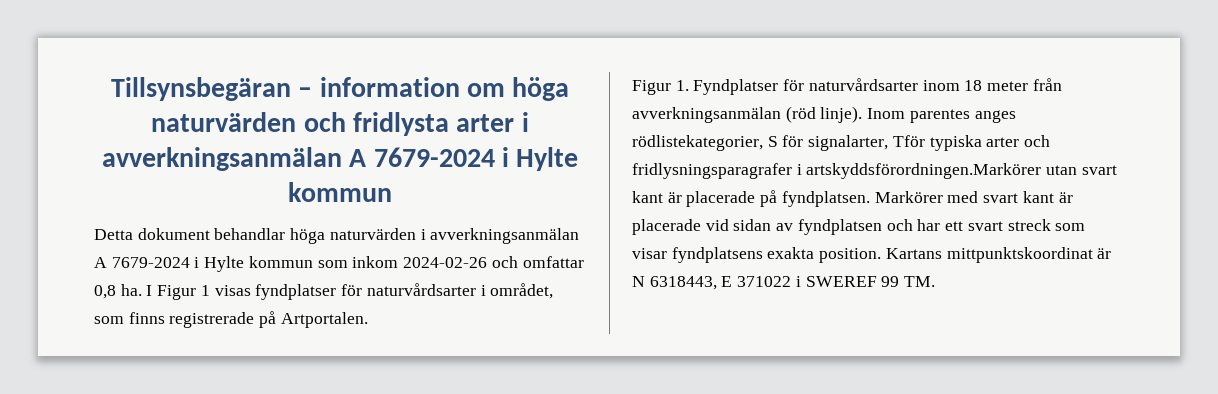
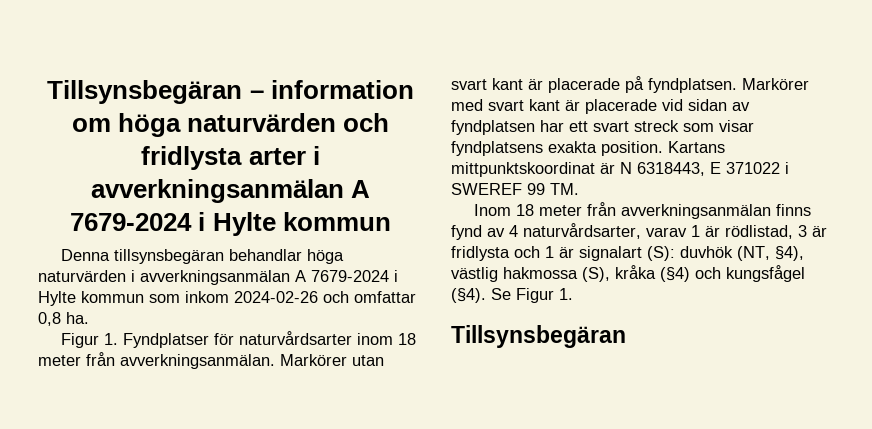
[94,228,210,240] Detta dokument -> [60,249,224,264] Denna tillsynsbegäran
[146,283,554,300] [94,311,368,328] I Figur 1 visas fyndplatser för naturvårdsarter i området, som finns registrerade på Artportalen. -> (89, 318) none
[632,106,1016,123] [632,135,1051,151] [632,163,1042,179] avverkningsanmälan (röd linje). Inom parentes anges rödlistekategorier, S för signalarter, Tför typiska arter och fridlysningsparagrafer i artskyddsförordningen.Markörer -> [120,354,347,369] avverkningsanmälan. Markörer
[886,219,913,231] och -> (535, 127) none
(936, 281) none -> [473,202,811,219] [451,223,827,240] [451,246,804,261] [451,265,805,282] [451,288,573,303] [451,325,626,348] // Inom 18 meter från avverkningsanmälan finns fynd av 4 naturvårdsarter, varav 1 är rödlistad, 3 är fridlysta och 1 är signalart (S): duvhök (NT, §4), västlig hakmossa (S), kråka (§4) och kungsfågel (§4). Se Figur 1. // Tillsynsbegäran

